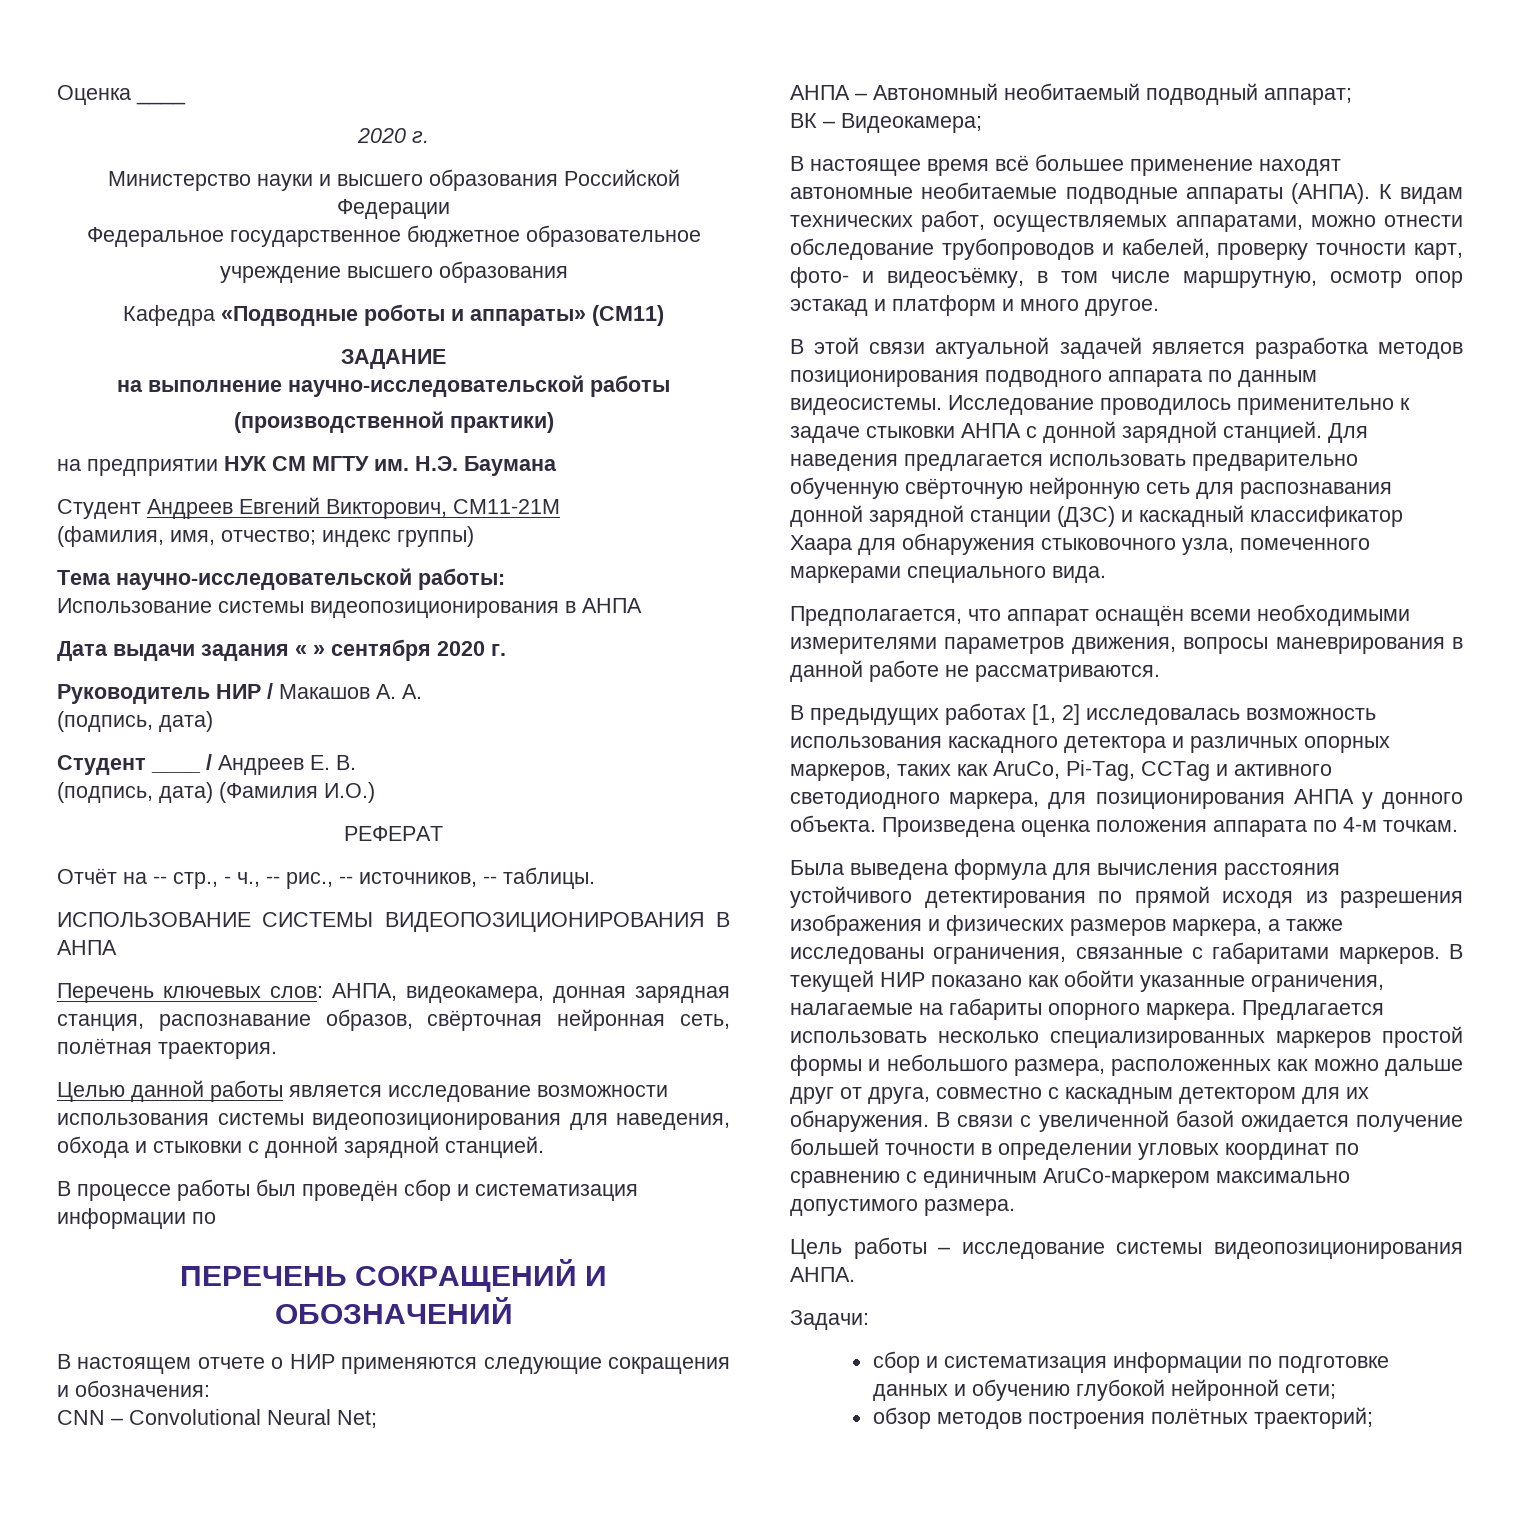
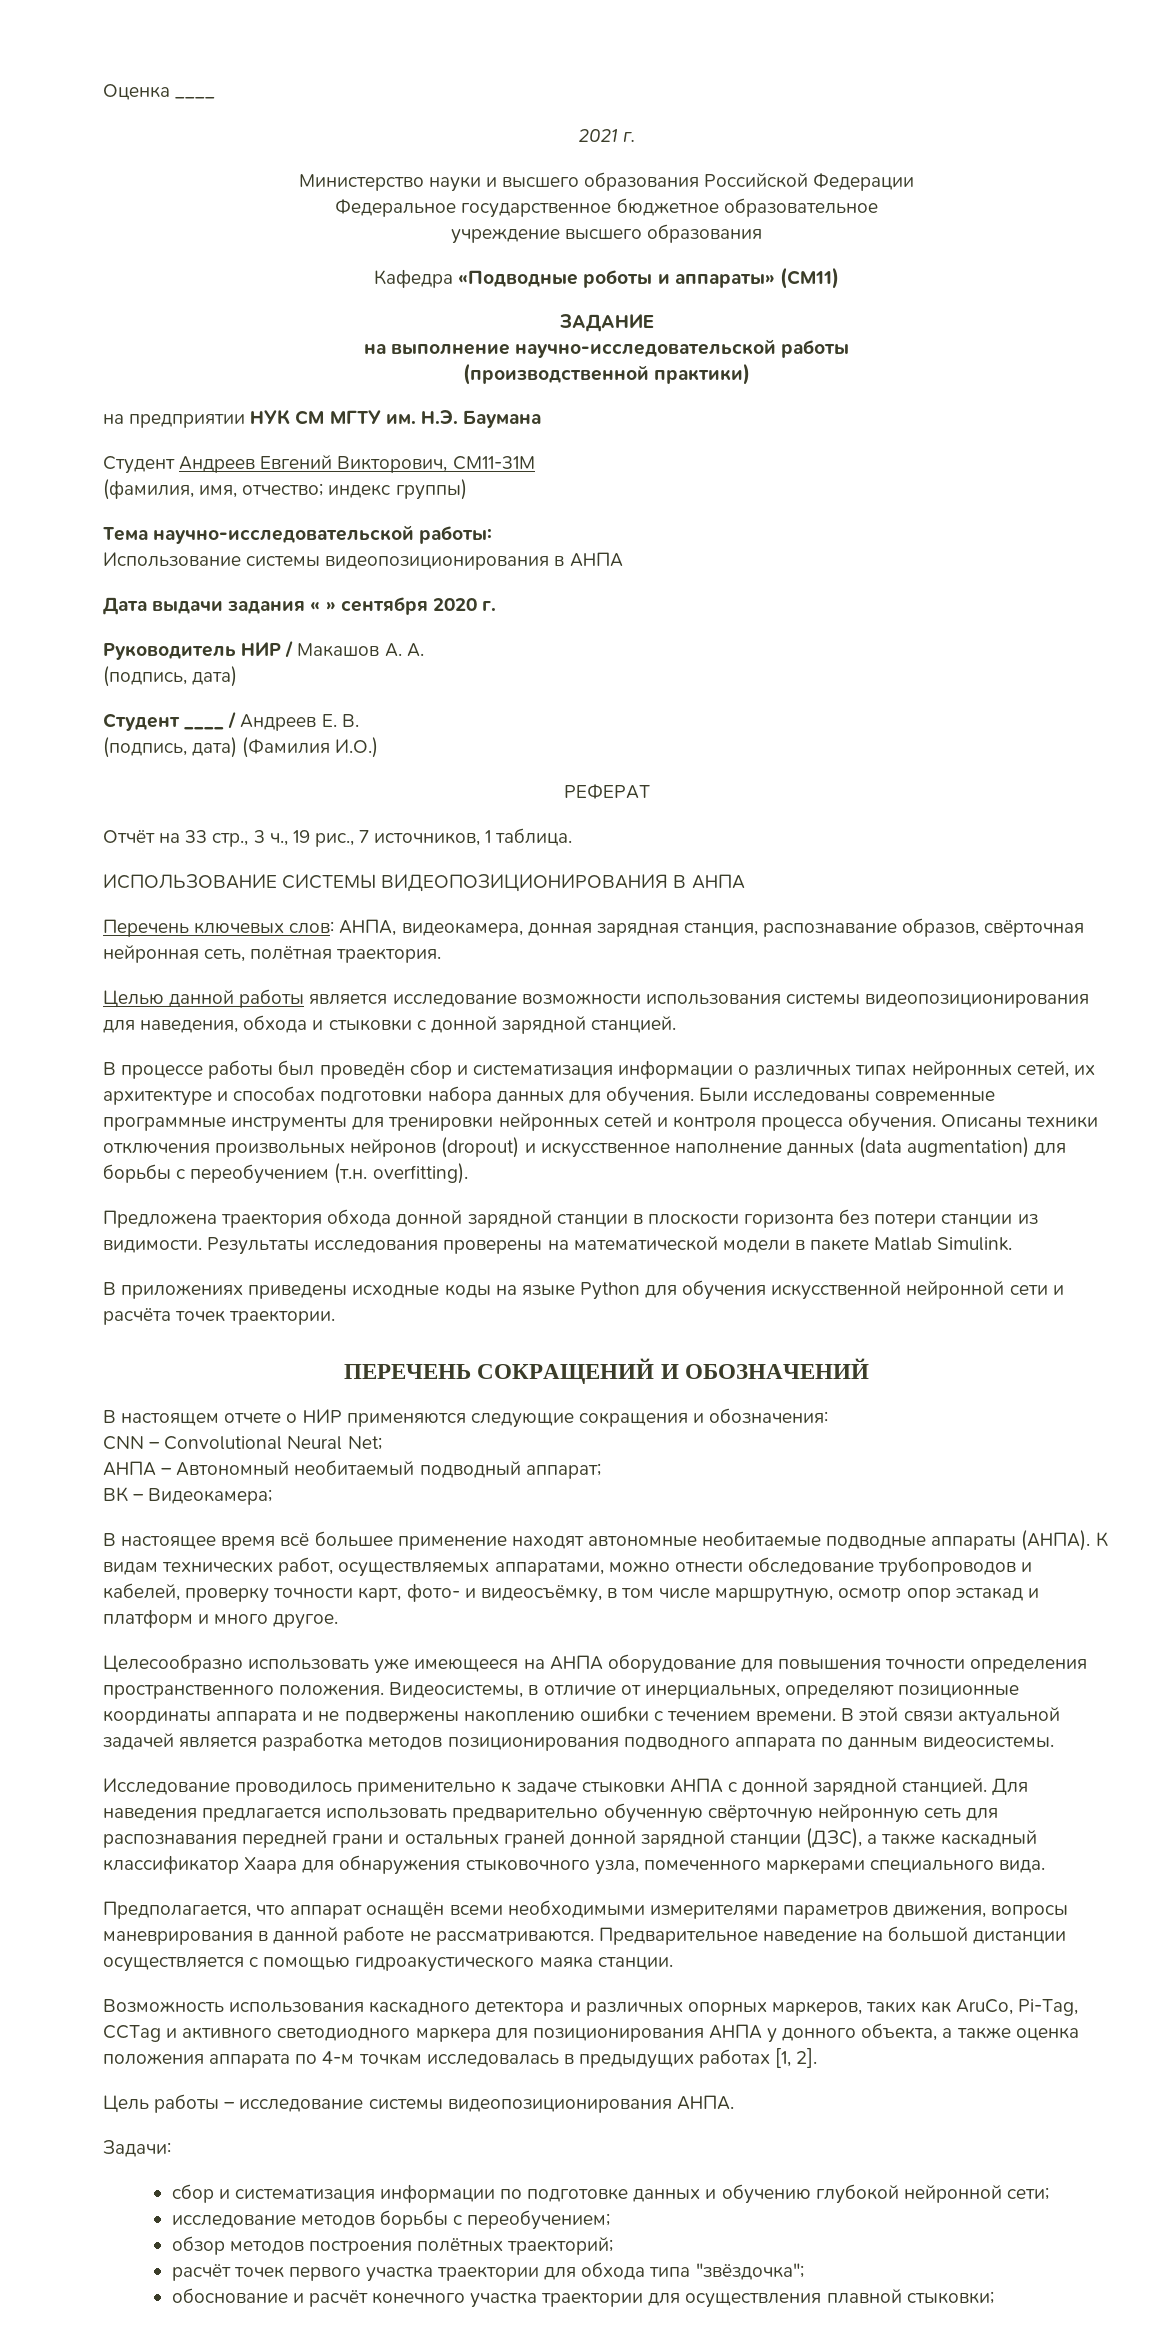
[357,128,406,143] 2020 -> [577,129,618,142] 2021
[453,499,560,514] СМ11-21М -> [452,456,535,470] СМ11-31М
[153,867,595,889] -- стр., - ч., -- рис., -- источников, -- таблицы. -> [185,828,573,847] 33 стр., 3 ч., 19 рис., 7 источников, 1 таблица.
[192,1212,216,1224] по -> [738,1061,1095,1079] [103,1086,996,1106] [103,1112,1099,1132] [103,1137,1067,1158] [103,1163,468,1184] [103,1209,1038,1228] [103,1236,1013,1255] [103,1280,1064,1300] [103,1308,336,1325] о различных типах нейронных сетей, их архитектуре и способах подготовки набора данных для обучения. Были исследованы современные программные инструменты для тренировки нейронных сетей и контроля процесса обучения. Описаны техники отключения произвольных нейронов (dropout) и искусственное наполнение данных (data augmentation) для борьбы с переобучением (т.н. overfitting). // Предложена траектория обхода донной зарядной станции в плоскости горизонта без потери станции из видимости. Результаты исследования проверены на математической модели в пакете Matlab Simulink. // В приложениях приведены исходные коды на языке Python для обучения искусственной нейронной сети и расчёта точек траектории.
(1159, 307) none -> [103,1654,1088,1674] [103,1682,1020,1699] [103,1706,837,1725] Целесообразно использовать уже имеющееся на АНПА оборудование для повышения точности определения пространственного положения. Видеосистемы, в отличие от инерциальных, определяют позиционные координаты аппарата и не подвержены накоплению ошибки с течением времени.
(942, 406) none -> (1055, 1743) //
[790,505,1133,527] донной зарядной станции (ДЗС) и -> [242,1828,936,1849] передней грани и остальных граней донной зарядной станции (ДЗС), а также
[790,703,1376,725] // В предыдущих работах [1, 2] исследовалась возможность -> [598,1926,1067,1945] [103,1956,673,1972] [103,1999,224,2013] Предварительное наведение на большой дистанции осуществляется с помощью гидроакустического маяка станции. // Возможность
[949,792,1040,809] маркера, -> [415,2027,491,2042] маркера
[790,815,1015,837] объекта. Произведена -> [861,2023,1011,2041] объекта, а также
[1383,820,1458,832] [790,859,1340,880] [790,886,1463,908] [790,914,1343,936] [790,942,1463,964] [790,970,1384,992] [790,998,1384,1020] [790,1026,1463,1048] [790,1054,1463,1076] [790,1087,1369,1104] [790,1110,1463,1132] [790,1138,1359,1160] [790,1168,1350,1188] [790,1199,1015,1216] точкам. // Была выведена формула для вычисления расстояния устойчивого детектирования по прямой исходя из разрешения изображения и физических размеров маркера, а также исследованы ограничения, связанные с габаритами маркеров. В текущей НИР показано как обойти указанные ограничения, налагаемые на габариты опорного маркера. Предлагается использовать несколько специализированных маркеров простой формы и небольшого размера, расположенных как можно дальше друг от друга, совместно с каскадным детектором для их обнаружения. В связи с увеличенной базой ожидается получение большей точности в определении угловых координат по сравнению с единичным AruCo-маркером максимально допустимого размера. -> [358,2048,818,2069] точкам исследовалась в предыдущих работах [1, 2].
(1336, 1391) none -> [171,2210,611,2230] // исследование методов борьбы с переобучением;
(1373, 1418) none -> [171,2262,804,2282] [171,2288,994,2308] // расчёт точек первого участка траектории для обхода типа "звёздочка"; // обоснование и расчёт конечного участка траектории для осуществления плавной стыковки;

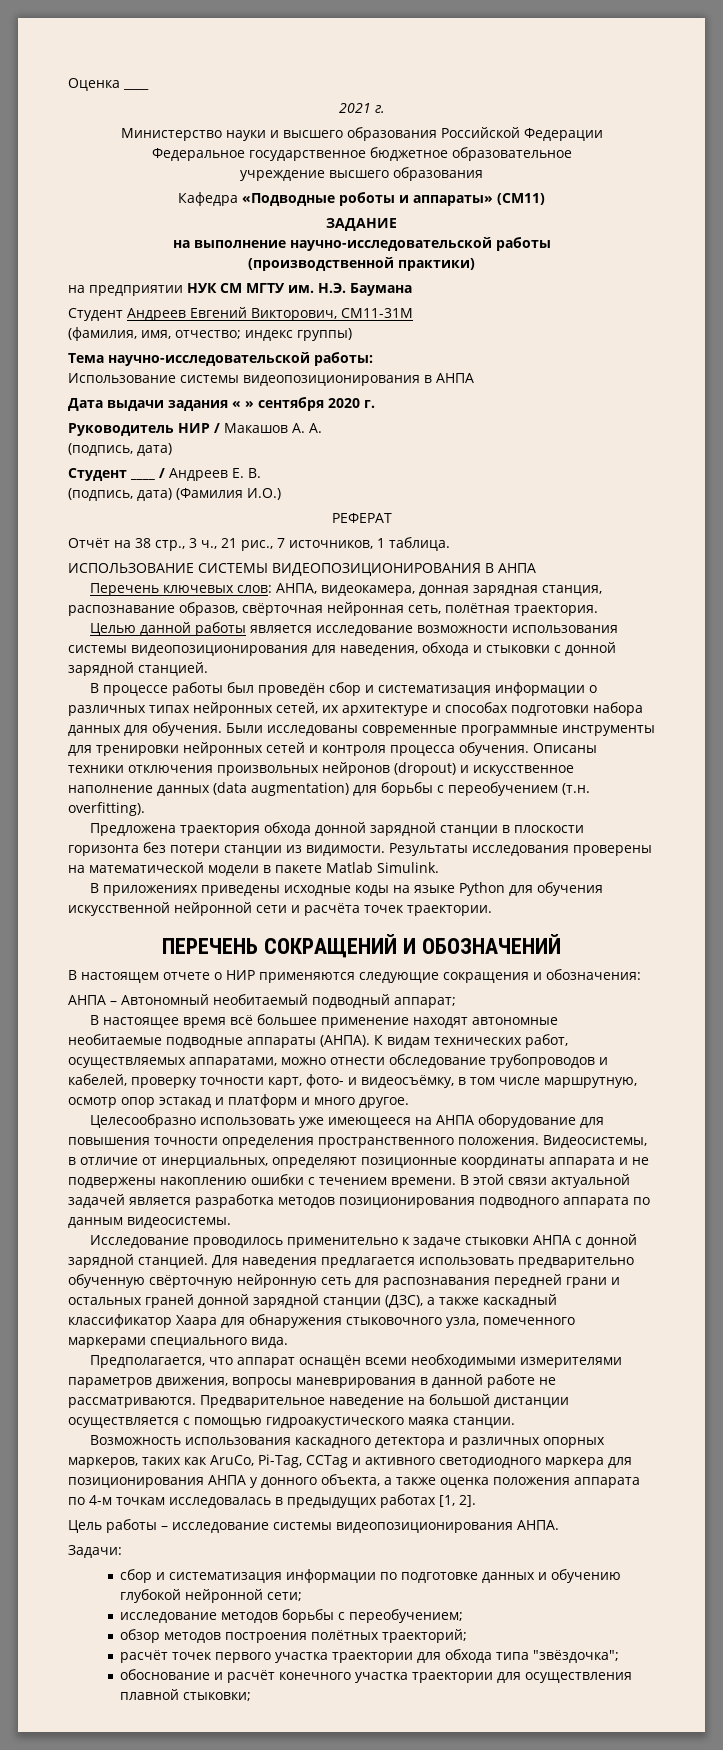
[185,830,208,843] 33 -> [135,538,151,548] 38
[292,830,310,843] 19 -> [221,538,237,548] 21
[103,1436,382,1450] // CNN – Convolutional Neural Net; -> (641, 974) none
[103,1487,273,1505] // ВК – Видеокамера; -> (456, 1002) none

